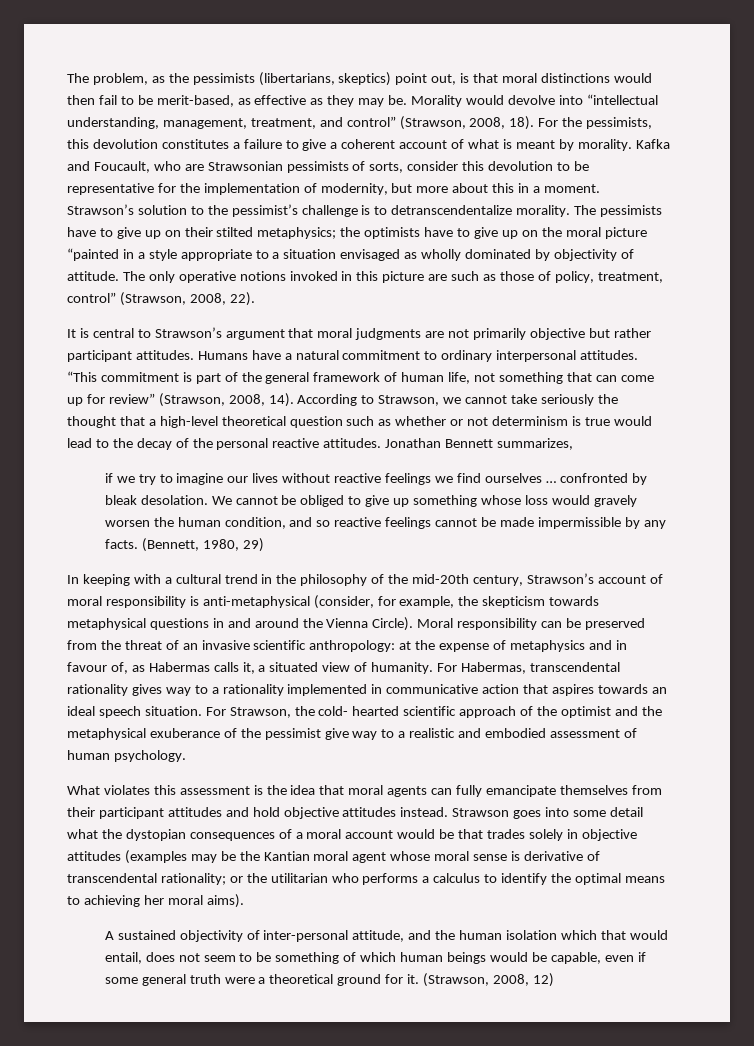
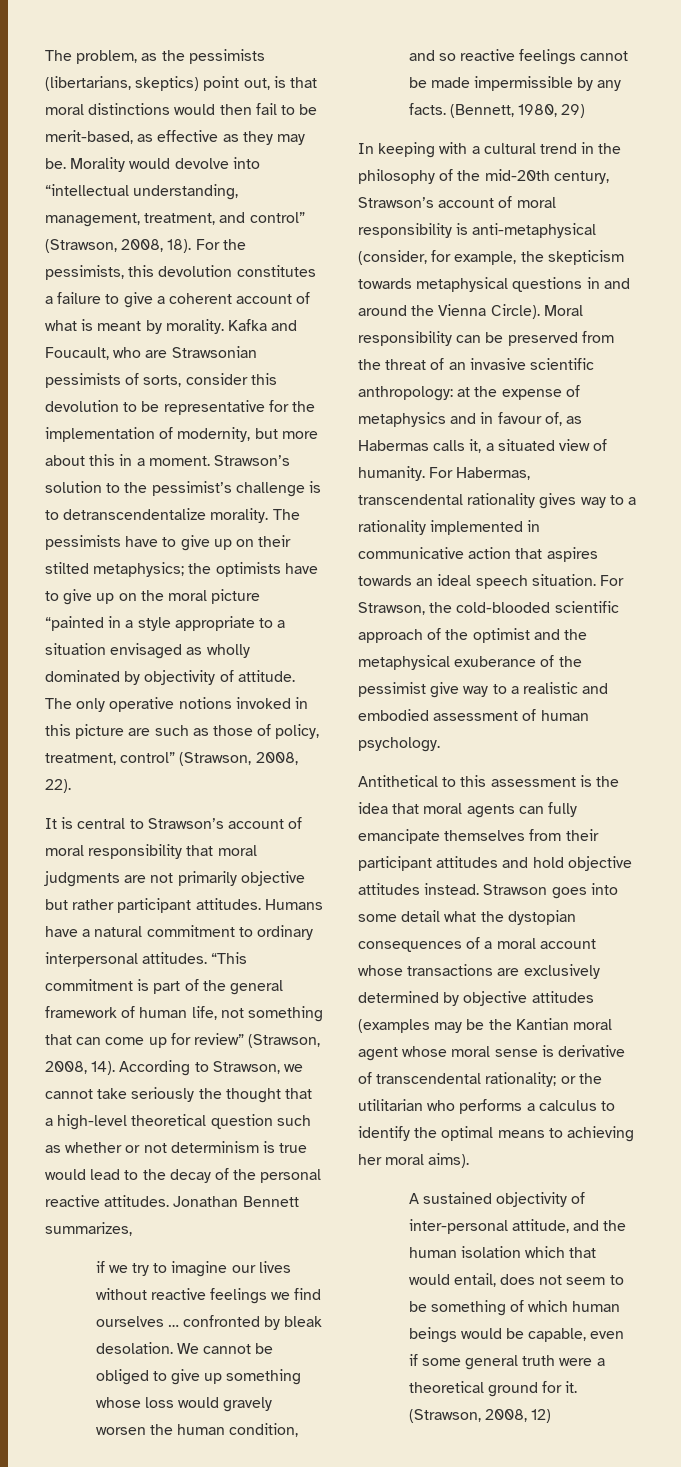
[225,329,285,340] argument -> [227,817,303,829] [45,844,183,859] account of moral responsibility
[318,706,400,716] cold- hearted -> [456,602,551,613] cold-blooded
[67,785,150,795] What violates -> [358,775,457,787] Antithetical to
[397,829,578,841] would be that trades solely in -> [358,964,600,979] [358,991,460,1006] whose transactions are exclusively determined by

